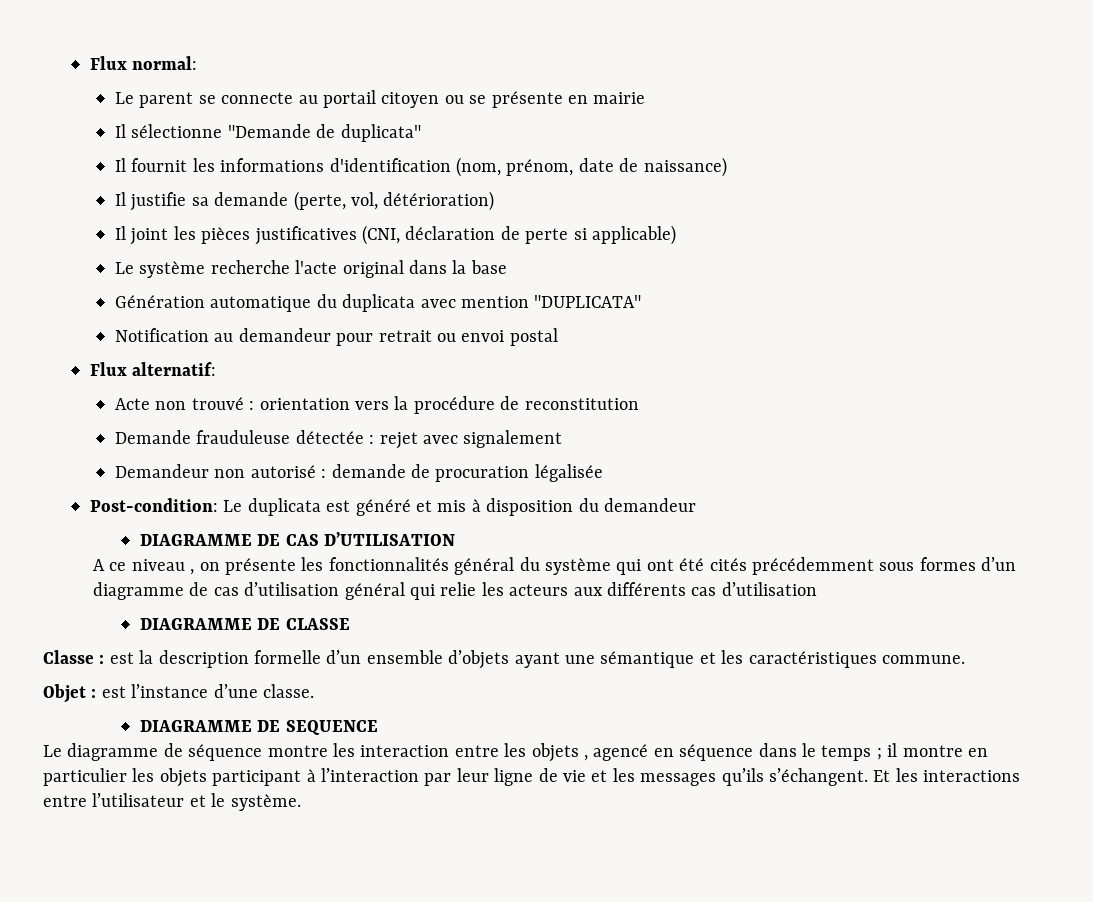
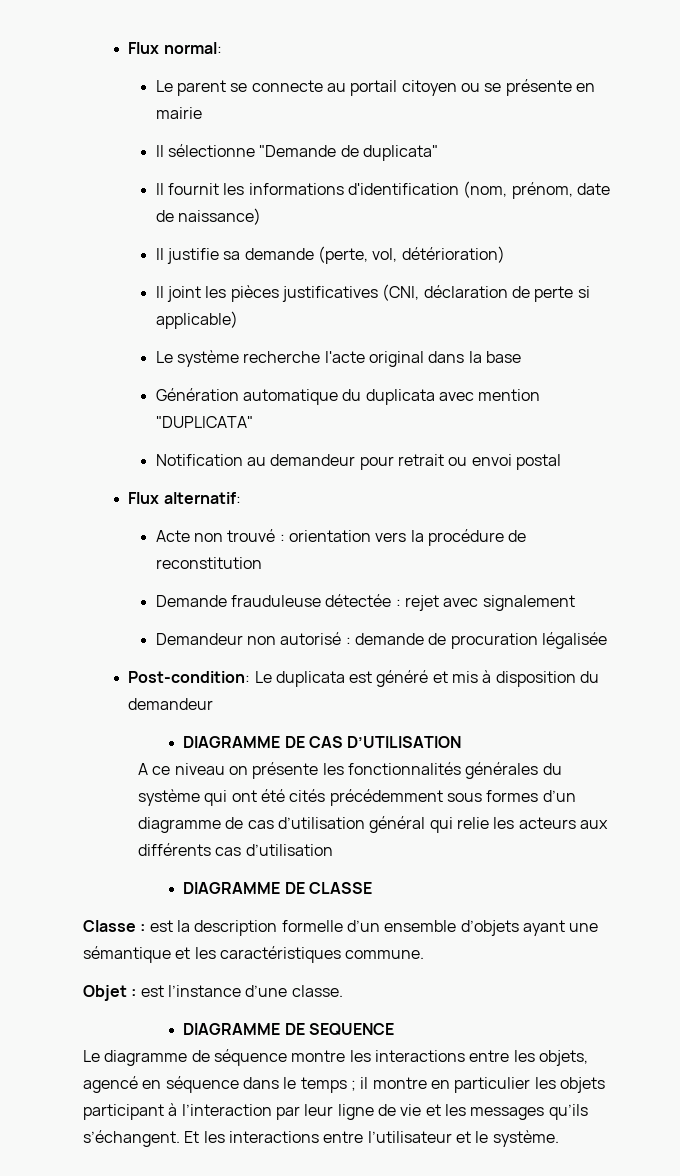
[190,569,195,575] , -> (225, 769) none
[454,557,515,575] général -> [465,762,539,779] générales
[360,745,450,757] interaction -> [374,1050,465,1062] interactions
[531,743,588,762] objets , -> [538,1050,588,1066] objets,

